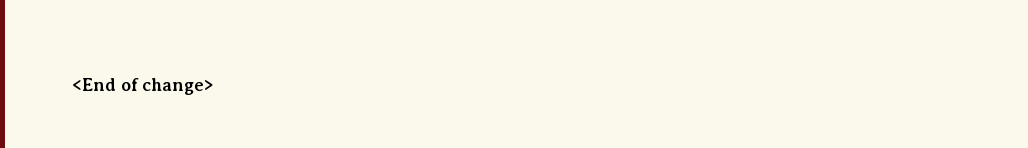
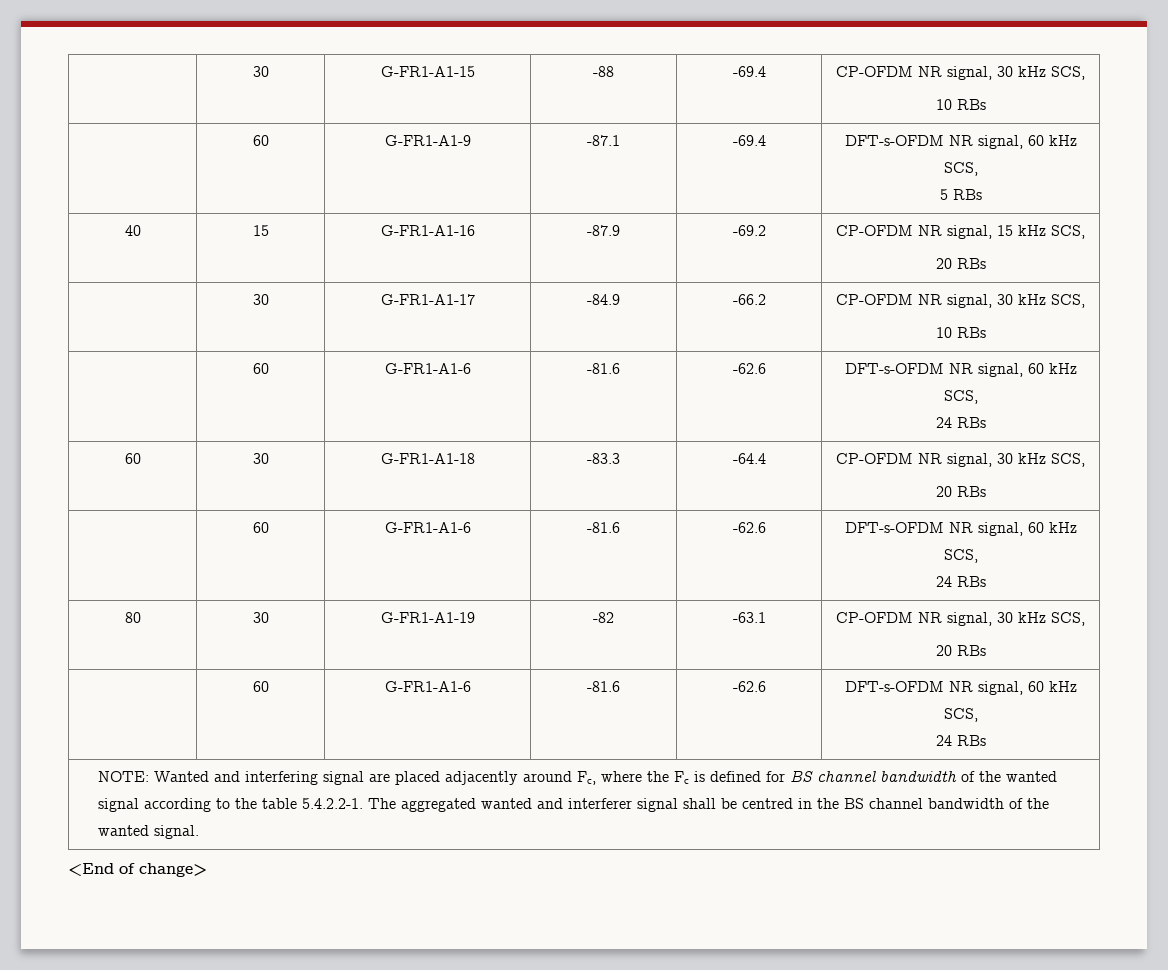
(72, 84) none -> [252,66,269,77] [380,66,475,77] [593,66,614,77] [732,66,766,77] [836,66,1085,80] [935,99,986,110] [252,135,269,146] [384,135,471,146] [587,135,620,146] [732,135,766,146] [844,135,1077,149] [943,162,978,176] [939,189,982,200] [124,225,141,236] [252,225,269,236] [380,225,475,236] [587,225,620,236] [732,225,766,236] [836,225,1085,239] [935,258,986,269] [252,294,269,305] [380,294,475,305] [587,294,620,305] [732,294,766,305] [836,294,1085,308] [935,327,986,338] [252,363,269,374] [384,363,471,374] [587,363,620,374] [732,363,766,374] [844,363,1077,377] [943,390,978,404] [935,417,986,428] [124,453,141,464] [252,453,269,464] [380,453,475,464] [587,453,620,464] [732,453,766,464] [836,453,1085,467] [935,486,986,497] [252,522,269,533] [384,522,471,533] [587,522,620,533] [732,522,766,533] [844,522,1077,536] [943,549,978,563] [935,576,986,587] [124,612,141,623] [252,612,269,623] [380,612,475,623] [593,612,614,623] [732,612,766,623] [836,612,1085,626] [935,645,986,656] [252,681,269,692] [384,681,471,692] [587,681,620,692] [732,681,766,692] [844,681,1077,695] [943,708,978,722] [935,735,986,746] [98,770,1058,785] [98,798,1050,812] [98,825,200,839] | 30 | G-FR1-A1-15 | -88 | -69.4 | CP-OFDM NR signal, 30 kHz SCS, // 10 RBs // | 60 | G-FR1-A1-9 | -87.1 | -69.4 | DFT-s-OFDM NR signal, 60 kHz SCS, // 5 RBs // 40 | 15 | G-FR1-A1-16 | -87.9 | -69.2 | CP-OFDM NR signal, 15 kHz SCS, // 20 RBs // | 30 | G-FR1-A1-17 | -84.9 | -66.2 | CP-OFDM NR signal, 30 kHz SCS, // 10 RBs // | 60 | G-FR1-A1-6 | -81.6 | -62.6 | DFT-s-OFDM NR signal, 60 kHz SCS, // 24 RBs // 60 | 30 | G-FR1-A1-18 | -83.3 | -64.4 | CP-OFDM NR signal, 30 kHz SCS, // 20 RBs // | 60 | G-FR1-A1-6 | -81.6 | -62.6 | DFT-s-OFDM NR signal, 60 kHz SCS, // 24 RBs // 80 | 30 | G-FR1-A1-19 | -82 | -63.1 | CP-OFDM NR signal, 30 kHz SCS, // 20 RBs // | 60 | G-FR1-A1-6 | -81.6 | -62.6 | DFT-s-OFDM NR signal, 60 kHz SCS, // 24 RBs // NOTE: Wanted and interfering signal are placed adjacently around Fc, where the Fc is defined for BS channel bandwidth of the wanted signal according to the table 5.4.2.2-1. The aggregated wanted and interferer signal shall be centred in the BS channel bandwidth of the wanted signal. //

